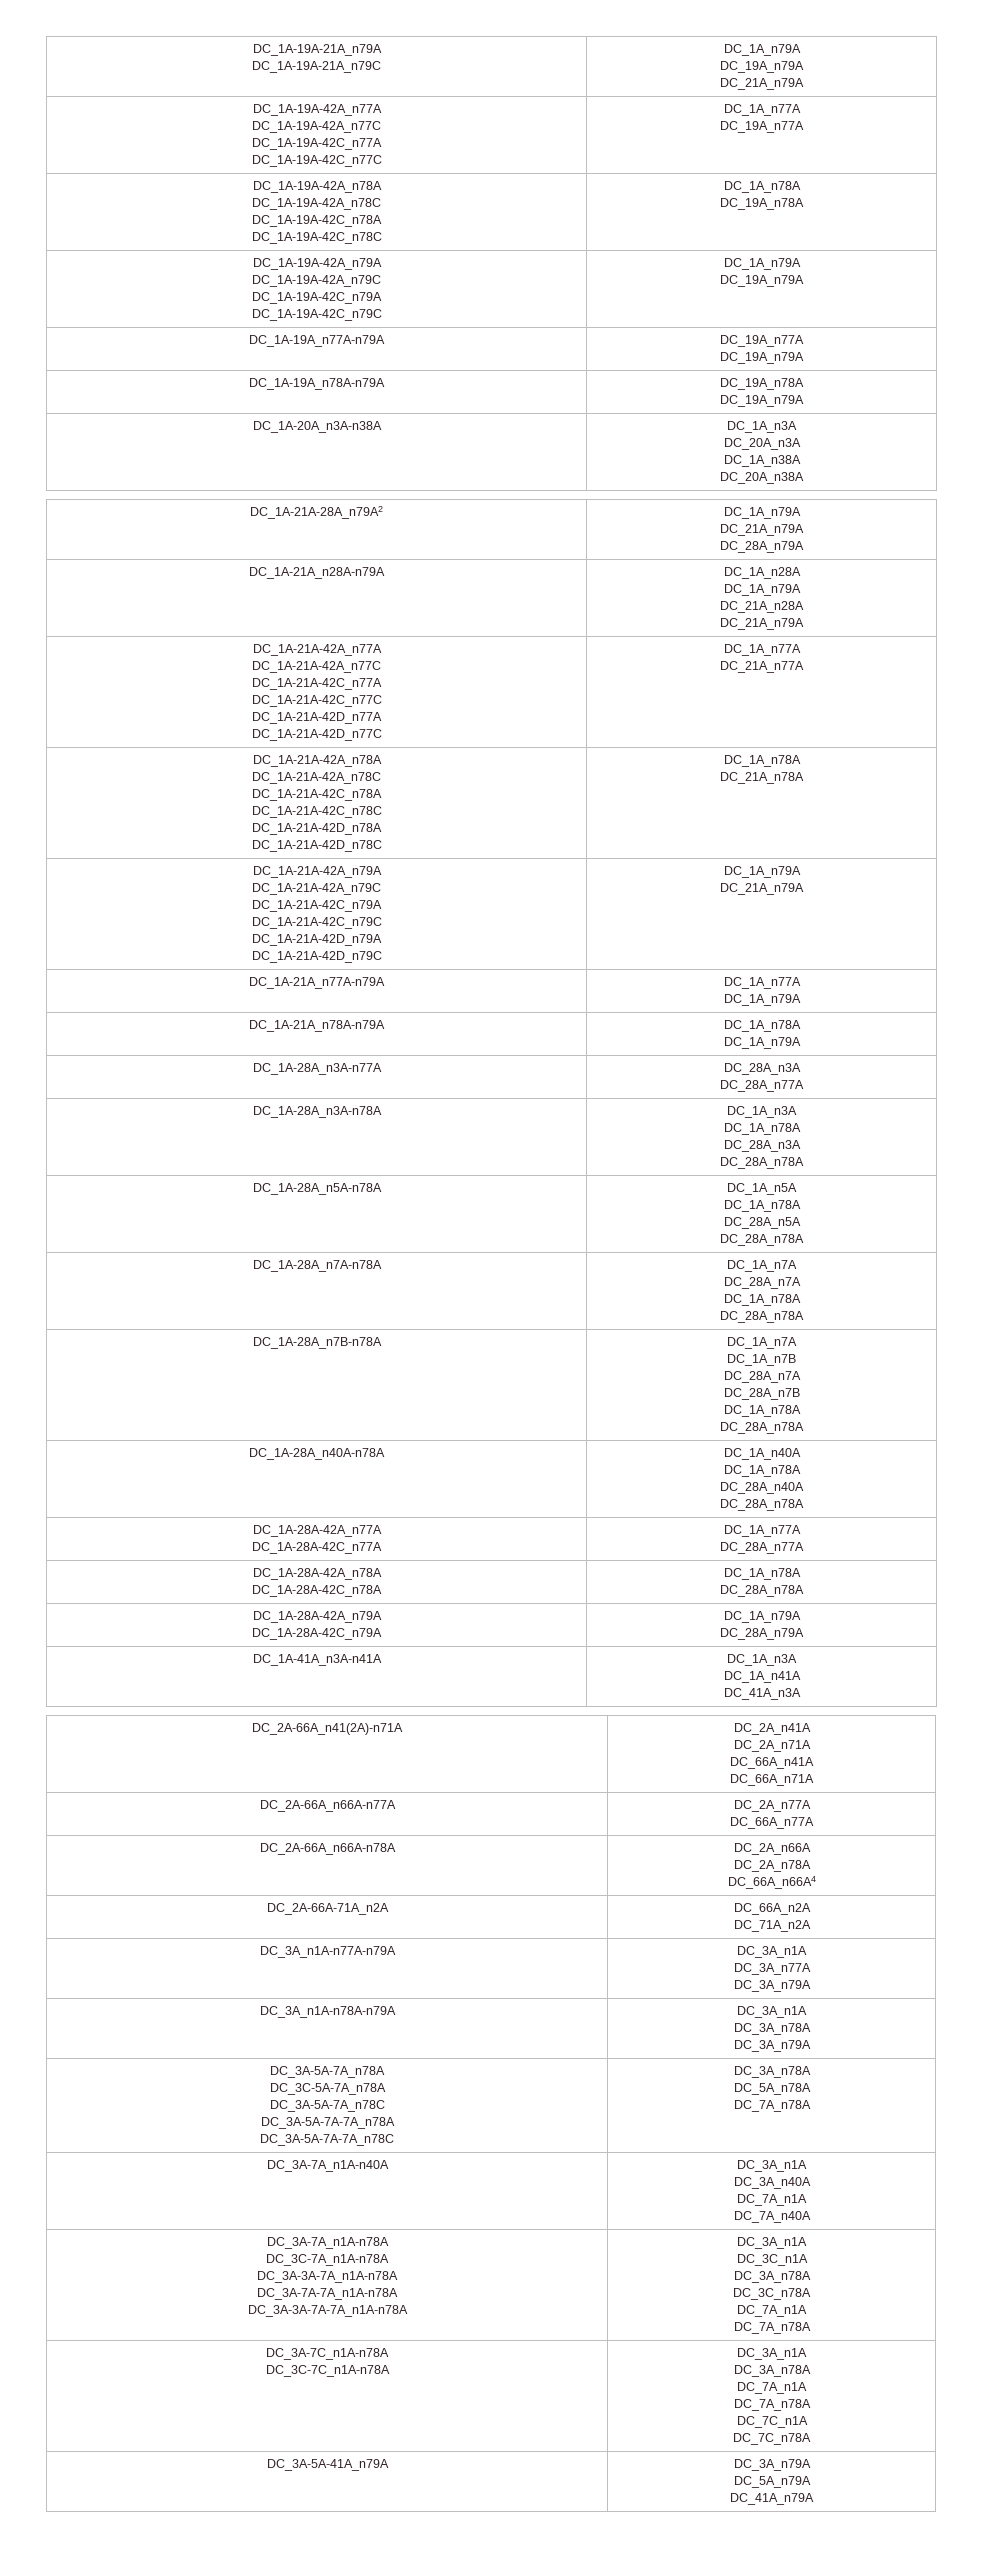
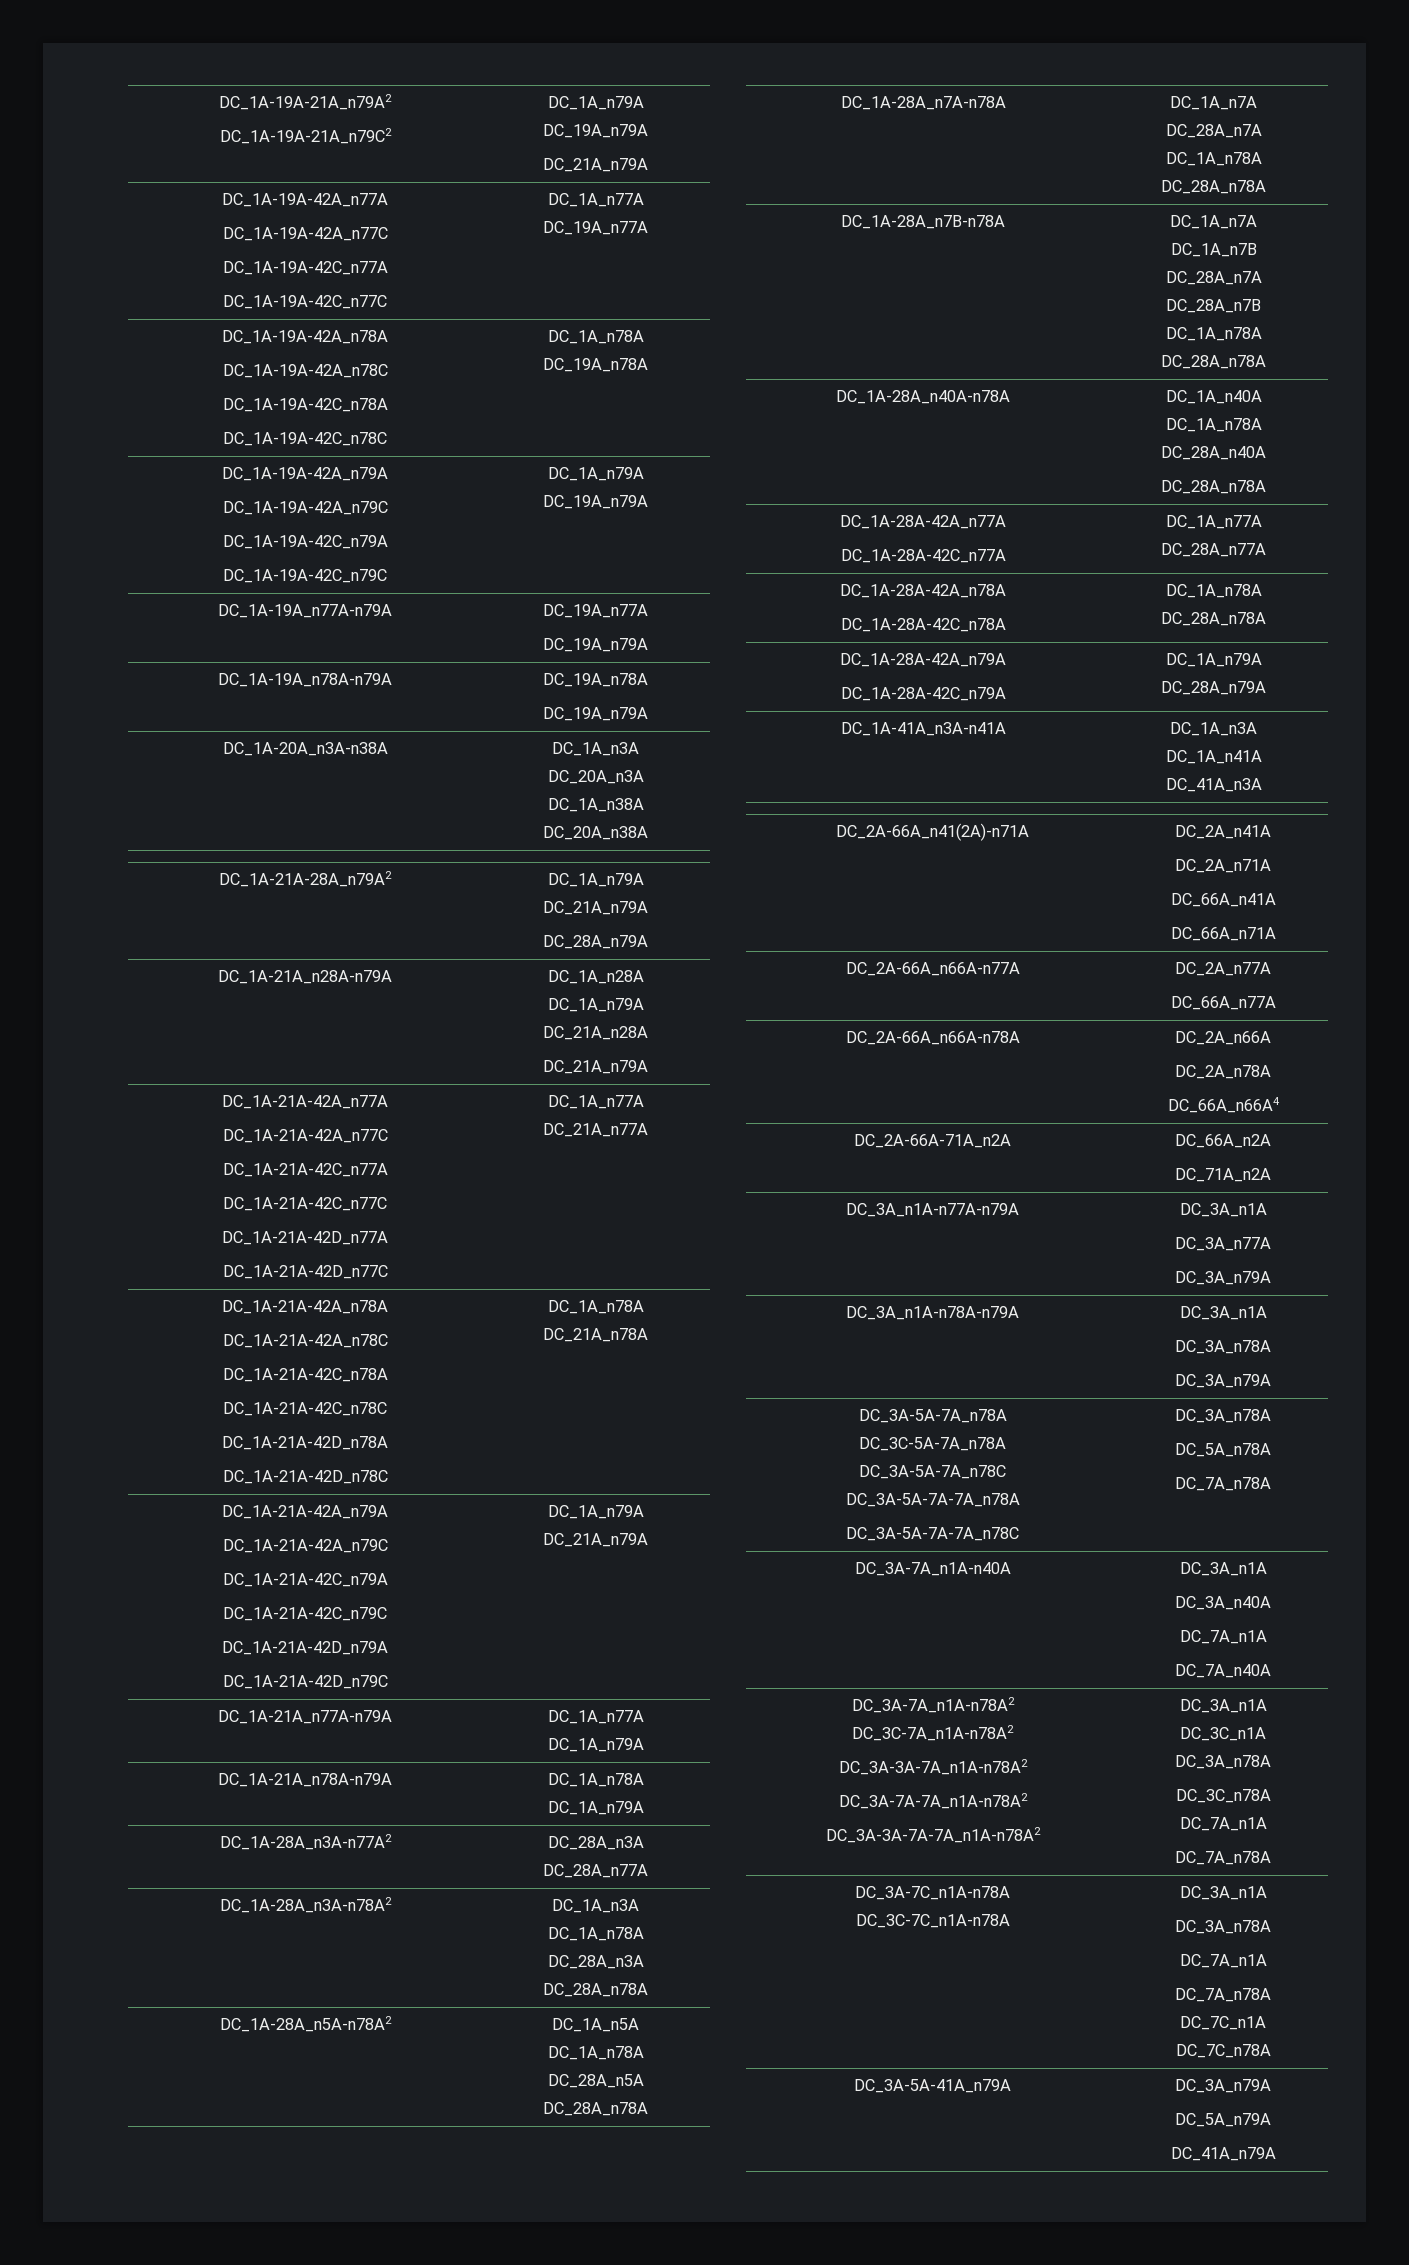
[252,44,382,56] [252,61,381,73] DC_1A-19A-21A_n79A // DC_1A-19A-21A_n79C -> [219,94,392,110] [219,128,392,144] DC_1A-19A-21A_n79A2 // DC_1A-19A-21A_n79C2
[252,1063,382,1075] DC_1A-28A_n3A-n77A -> [219,1834,392,1850] DC_1A-28A_n3A-n77A2
[252,1106,382,1118] DC_1A-28A_n3A-n78A -> [219,1897,392,1913] DC_1A-28A_n3A-n78A2
[252,1183,382,1195] DC_1A-28A_n5A-n78A -> [219,2016,392,2032] DC_1A-28A_n5A-n78A2
[266,2237,389,2249] [266,2254,389,2266] [257,2271,398,2283] [257,2288,398,2300] [247,2305,408,2317] DC_3A-7A_n1A-n78A // DC_3C-7A_n1A-n78A // DC_3A-3A-7A_n1A-n78A // DC_3A-7A-7A_n1A-n78A // DC_3A-3A-7A-7A_n1A-n78A -> [851,1697,1015,1713] [852,1725,1014,1741] [838,1759,1028,1775] [838,1793,1028,1809] [825,1827,1041,1843] DC_3A-7A_n1A-n78A2 // DC_3C-7A_n1A-n78A2 // DC_3A-3A-7A_n1A-n78A2 // DC_3A-7A-7A_n1A-n78A2 // DC_3A-3A-7A-7A_n1A-n78A2

